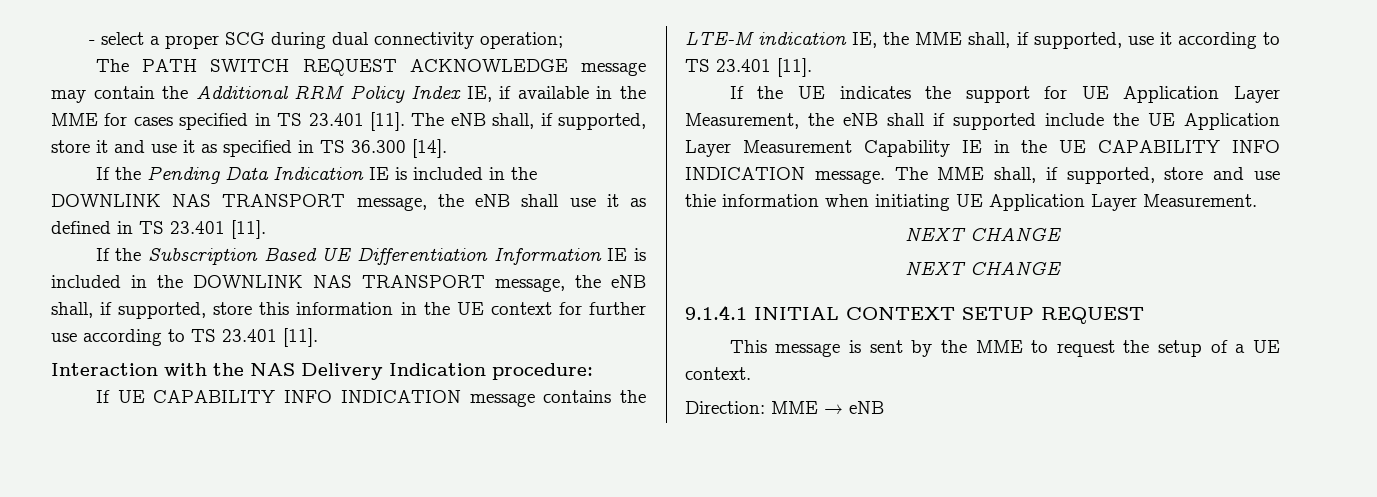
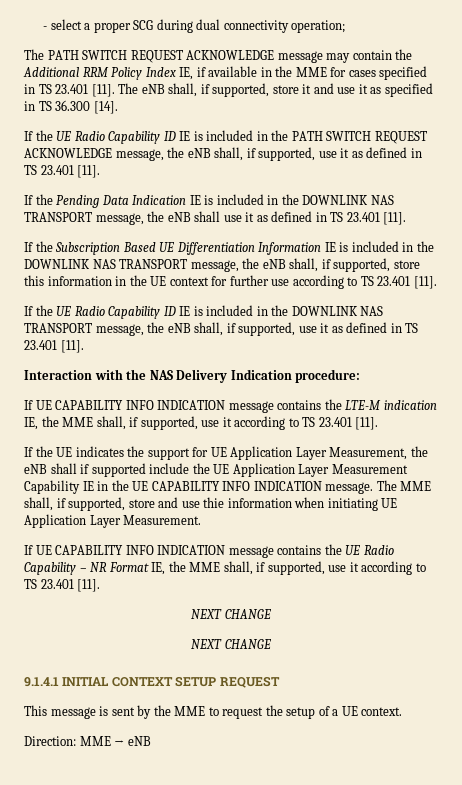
(447, 148) none -> [24,130,427,144] [24,147,422,161] [24,165,101,178] // If the UE Radio Capability ID IE is included in the PATH SWITCH REQUEST ACKNOWLEDGE message, the eNB shall, if supported, use it as defined in TS 23.401 [11].
(318, 337) none -> [24,305,384,319] [24,322,419,336] [24,340,84,353] // If the UE Radio Capability ID IE is included in the DOWNLINK NAS TRANSPORT message, the eNB shall, if supported, use it as defined in TS 23.401 [11].
(1257, 200) none -> [24,544,394,558] [24,561,426,575] [24,579,101,592] // If UE CAPABILITY INFO INDICATION message contains the UE Radio Capability – NR Format IE, the MME shall, if supported, use it according to TS 23.401 [11].

